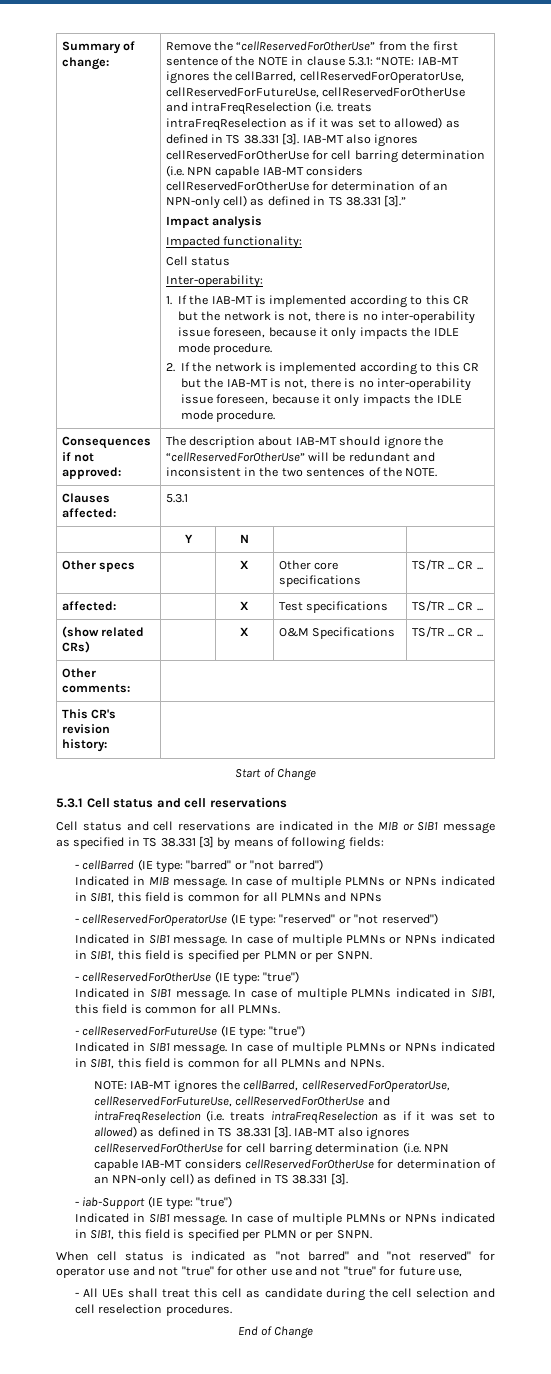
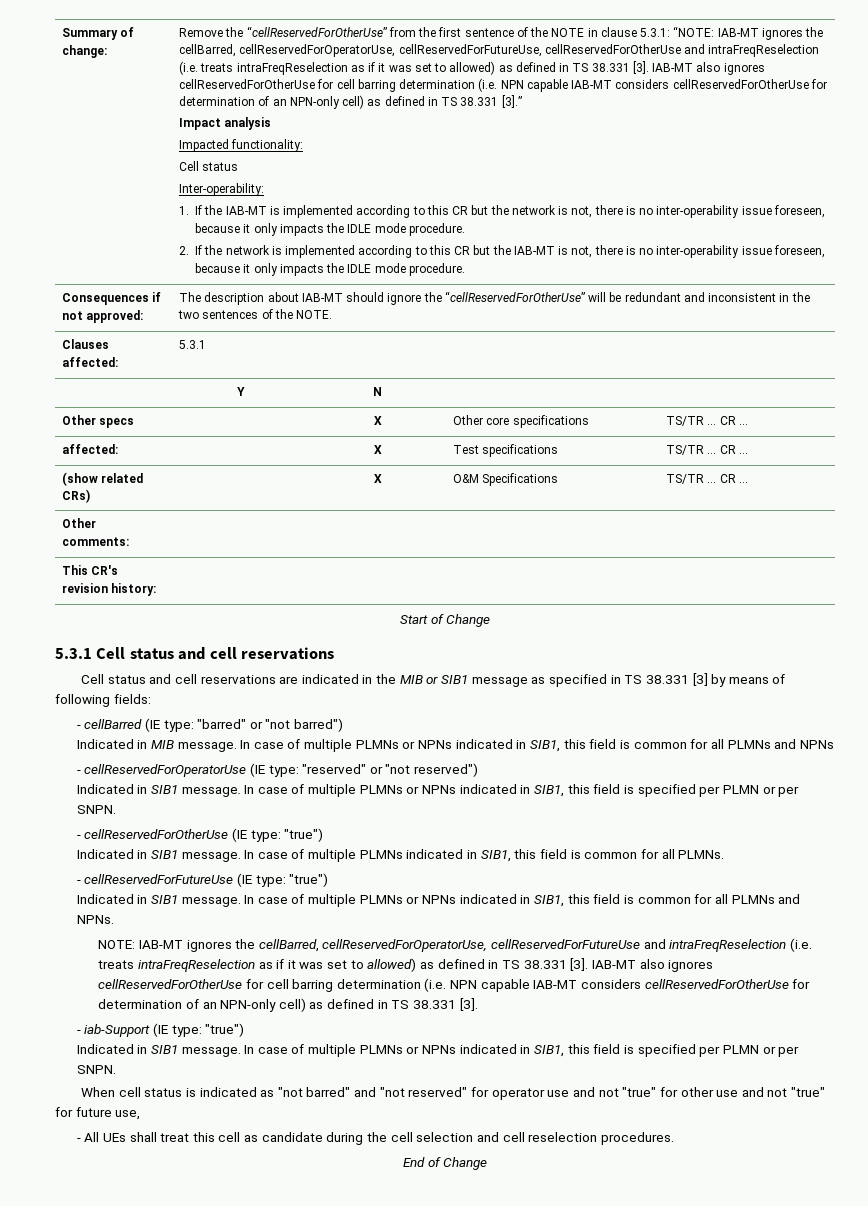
[93,1096,365,1107] cellReservedForFutureUse, cellReservedForOtherUse -> [491,939,641,949] cellReservedForFutureUse

